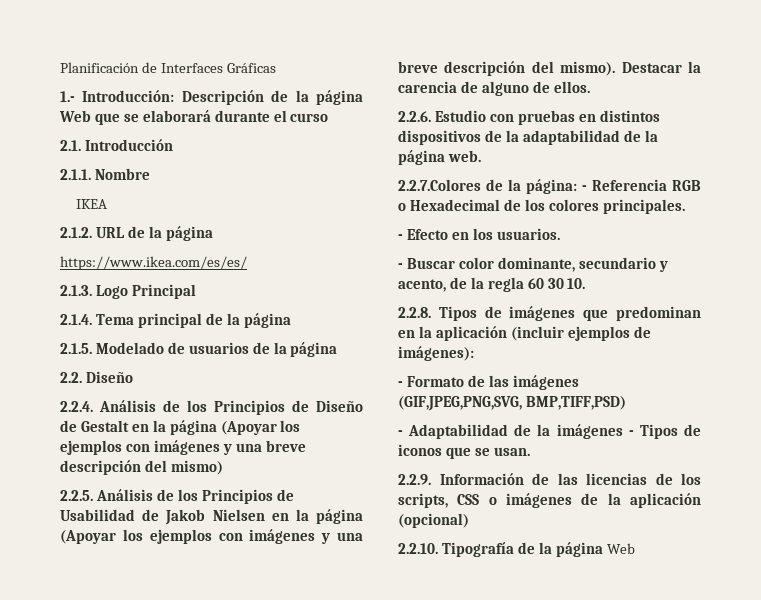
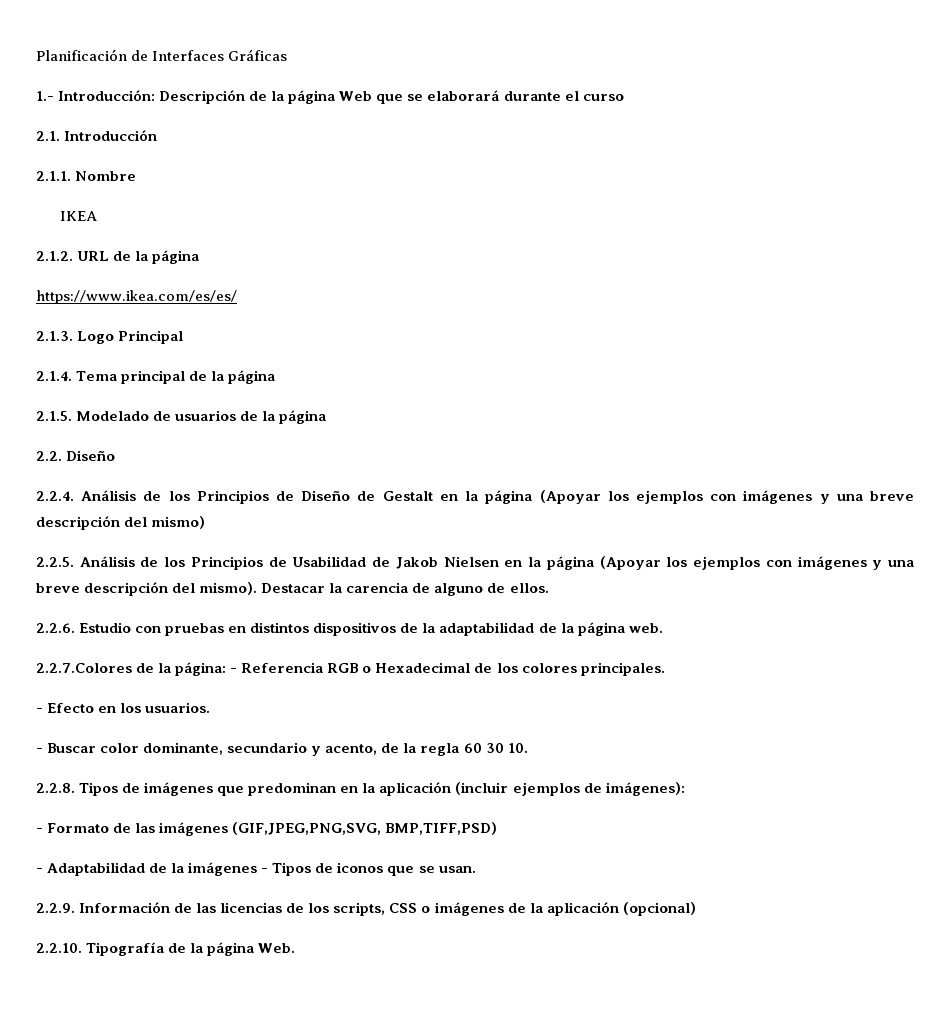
[606,543,635,554] Web -> [258,943,296,953] Web.

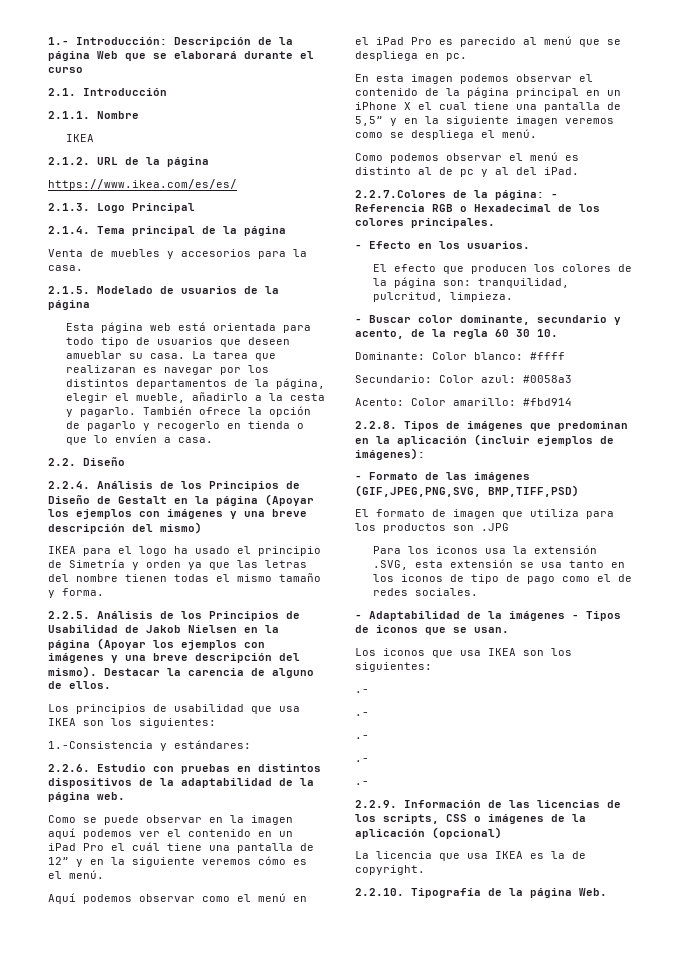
[36,49,288,61] Planificación de Interfaces Gráficas // -> (48, 41) none
(276, 377) none -> [48,249,307,259] [48,265,83,271] // Venta de muebles y accesorios para la casa.
(327, 417) none -> [65,322,311,333] [65,337,290,347] [65,351,276,361] [65,365,269,375] [65,378,325,389] [65,392,325,403] [65,406,311,417] [65,421,304,431] [65,434,213,445] // Esta página web está orientada para todo tipo de usuarios que deseen amueblar su casa. La tarea que realizaran es navegar por los distintos departamentos de la página, elegir el mueble, añadirlo a la cesta y pagarlo. También ofrece la opción de pagarlo y recogerlo en tienda o que lo envíen a casa.
(206, 522) none -> [48,546,321,556] [48,559,307,570] [48,573,321,582] [48,588,104,598] // IKEA para el logo ha usado el principio de Simetría y orden ya que las letras del nombre tienen todas el mismo tamaño y forma.
(549, 588) none -> [48,704,300,714] [48,718,216,728] [48,740,251,751] // Los principios de usabilidad que usa IKEA son los siguientes: // 1.-Consistencia y estándares:
(663, 628) none -> [48,815,293,825] [48,828,293,839] [48,842,314,853] [48,856,307,867] [48,870,104,879] [48,893,307,904] [355,36,621,47] [355,51,467,61] [355,74,593,84] [355,87,621,98] [355,102,621,112] [355,116,614,126] [355,129,537,140] [355,152,579,163] [355,167,579,177] // Como se puede observar en la imagen aquí podemos ver el contenido en un iPad Pro el cuál tiene una pantalla de 12” y en la siguiente veremos cómo es el menú. // Aquí podemos observar como el menú en el iPad Pro es parecido al menú que se despliega en pc. // En esta imagen podemos observar el contenido de la página principal en un iPhone X el cual tiene una pantalla de 5,5” y en la siguiente imagen veremos como se despliega el menú. // Como podemos observar el menú es distinto al de pc y al del iPad.
(211, 707) none -> [372,264,632,274] [372,277,569,288] [372,292,513,302] // El efecto que producen los colores de la página son: tranquilidad, pulcritud, limpieza.
(528, 748) none -> [355,352,565,360] [355,375,572,383] [355,398,572,406] // Dominante: Color blanco: #ffff // Secundario: Color azul: #0058a3 // Acento: Color amarillo: #fbd914
(498, 828) none -> [355,509,614,519] [355,523,509,533] [372,545,597,554] [372,559,625,570] [372,574,632,584] [372,588,478,596] // El formato de imagen que utiliza para los productos son .JPG // Para los iconos usa la extensión .SVG, esta extensión se usa tanto en los iconos de tipo de pago como el de redes sociales.
(476, 869) none -> [355,648,572,658] [355,662,432,672] [355,689,369,693] [355,712,369,716] [355,735,369,739] [355,758,369,762] [355,781,369,785] // Los iconos que usa IKEA son los siguientes: // .- // .- // .- // .- // .-
(696, 909) none -> [355,851,586,861] [355,865,425,875] // La licencia que usa IKEA es la de copyright.

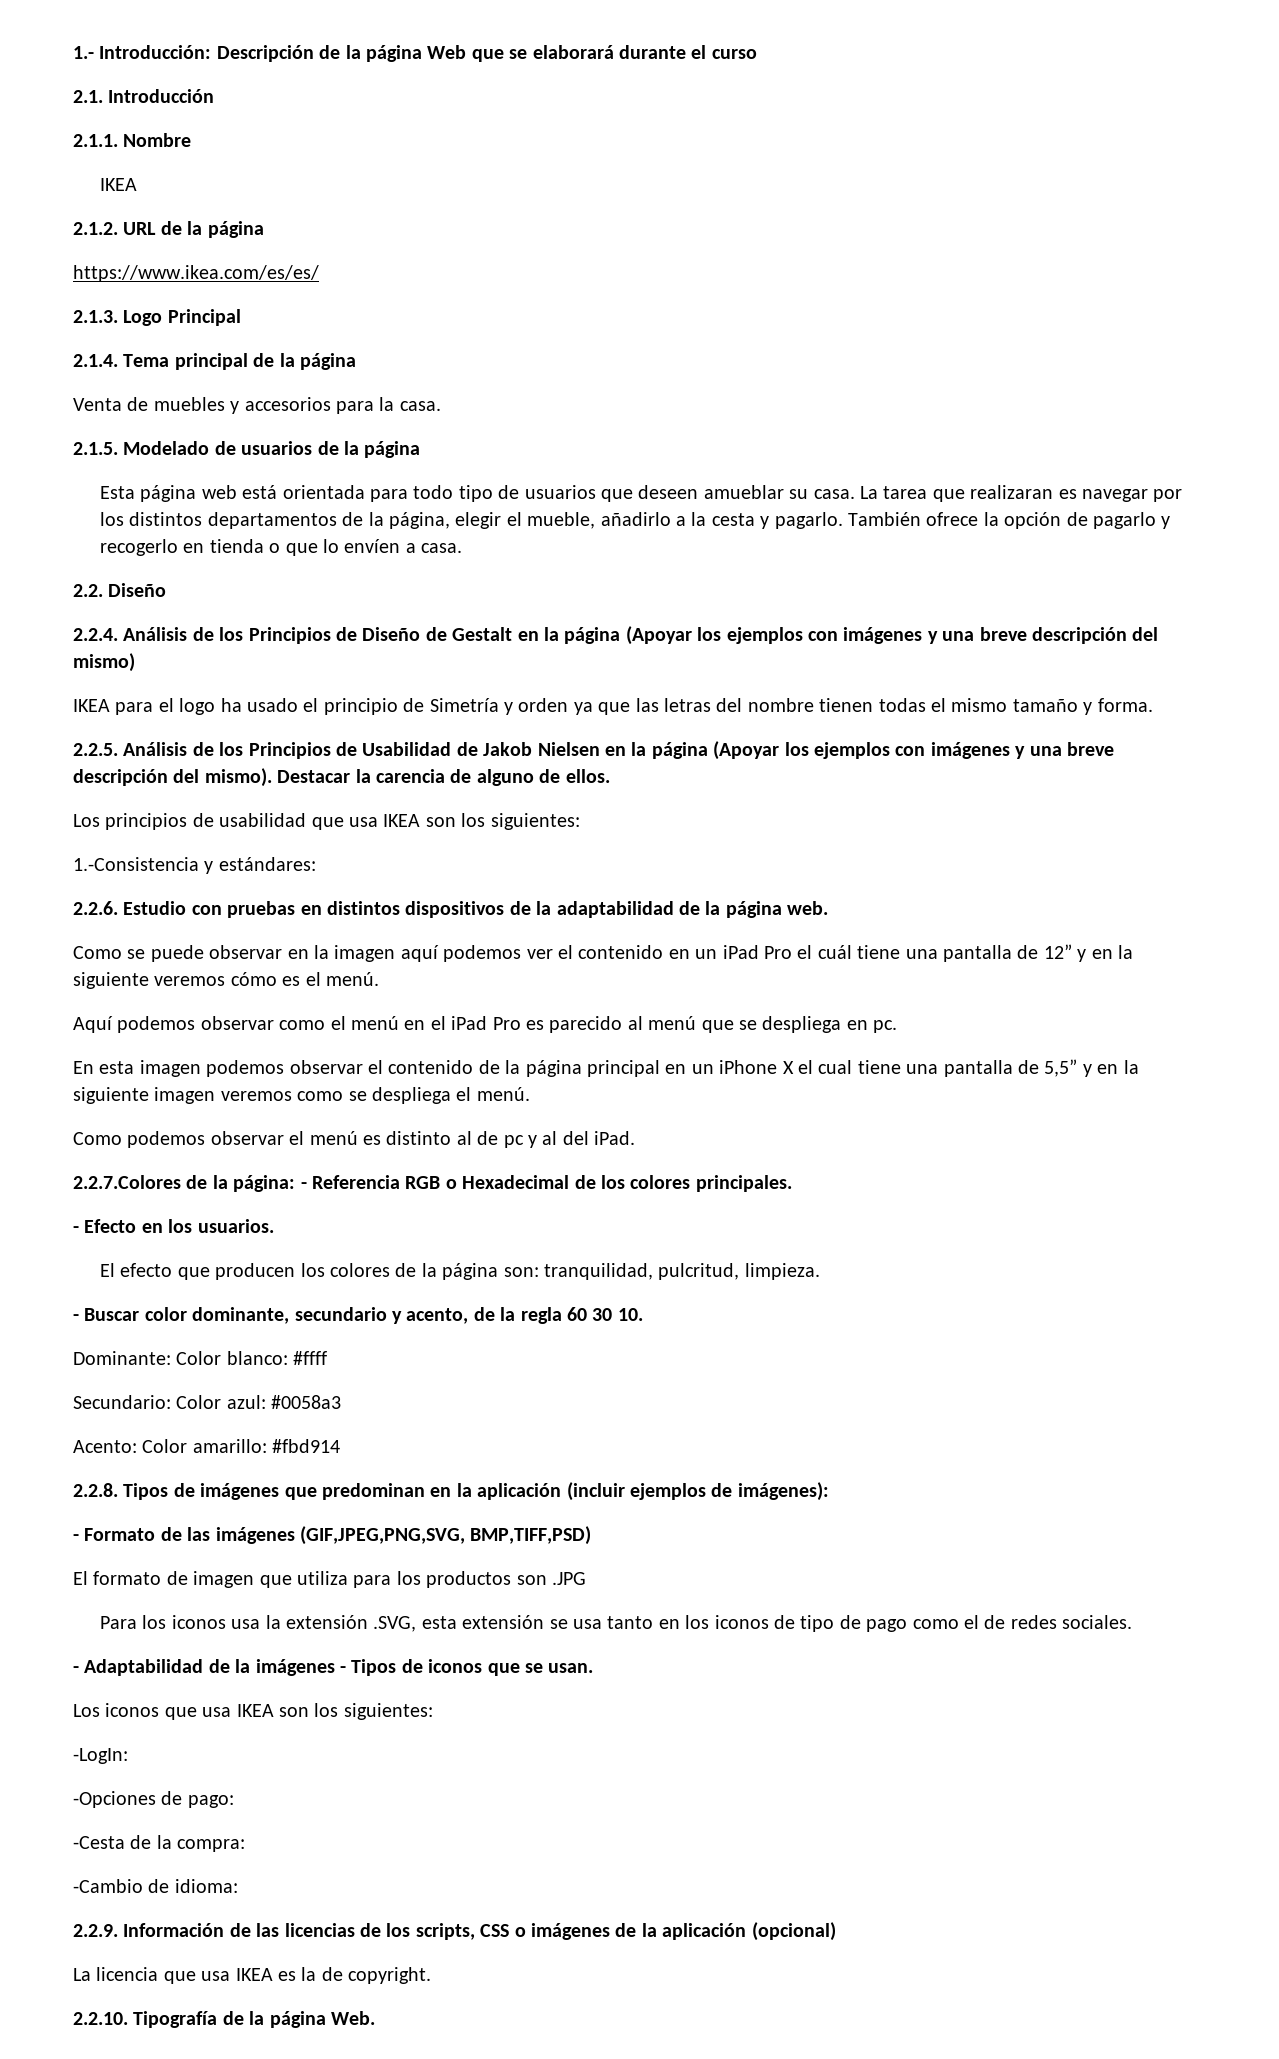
[355,689,369,693] [355,712,369,716] [355,735,369,739] [355,758,369,762] [355,781,369,785] .- // .- // .- // .- // .- -> [73,1748,128,1764] [73,1791,234,1808] [73,1835,246,1852] [73,1879,238,1893] -LogIn: // -Opciones de pago: // -Cesta de la compra: // -Cambio de idioma:

